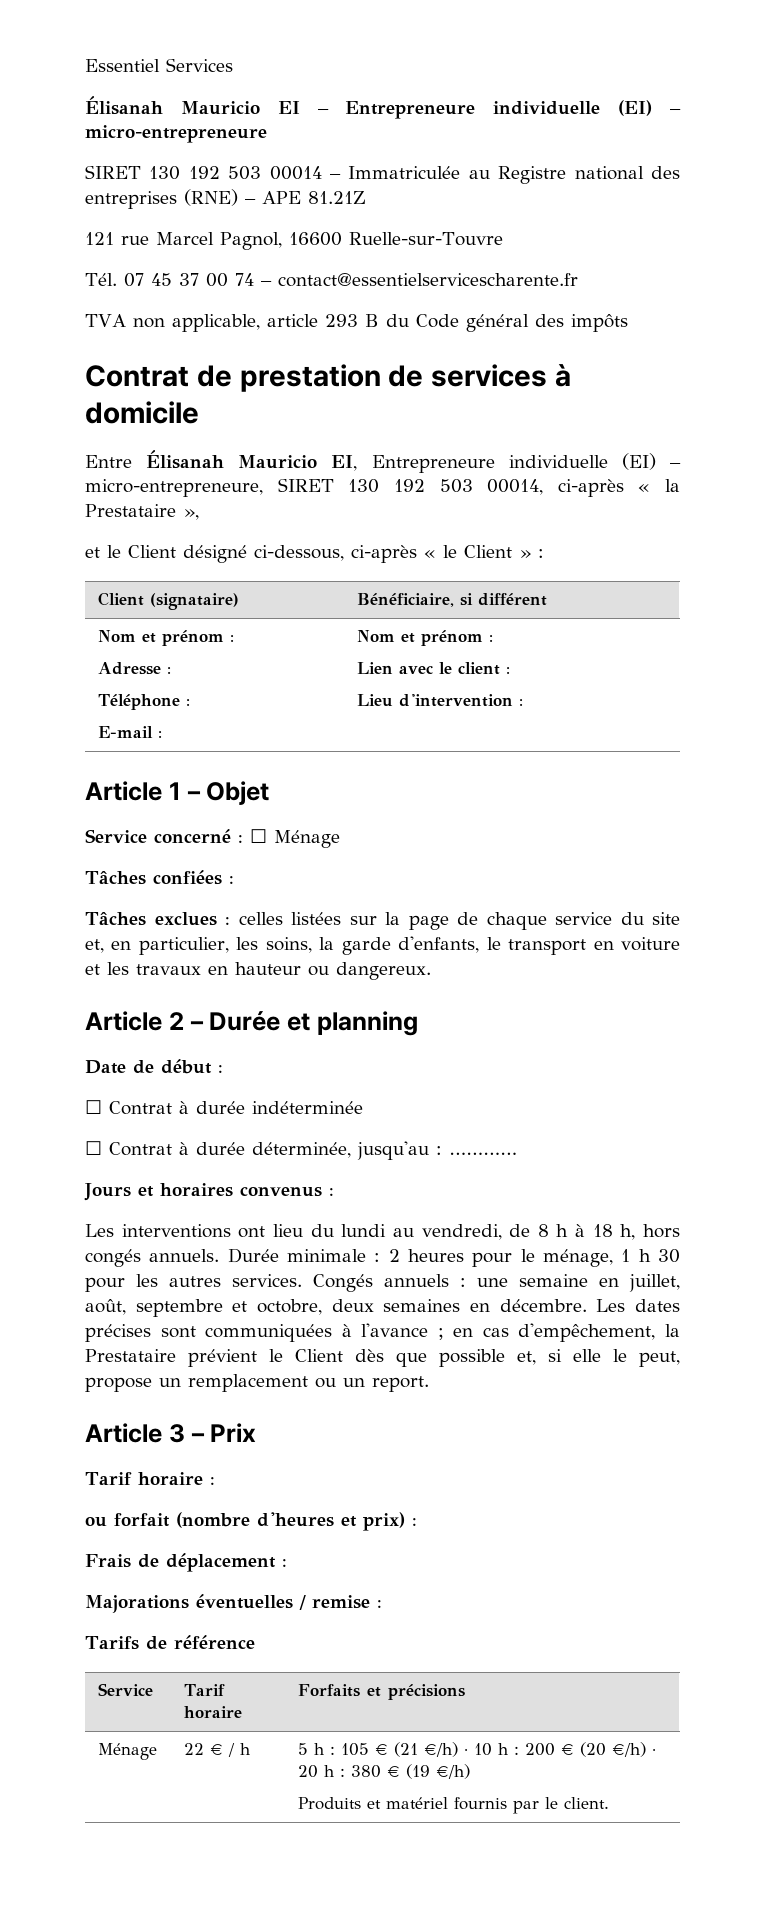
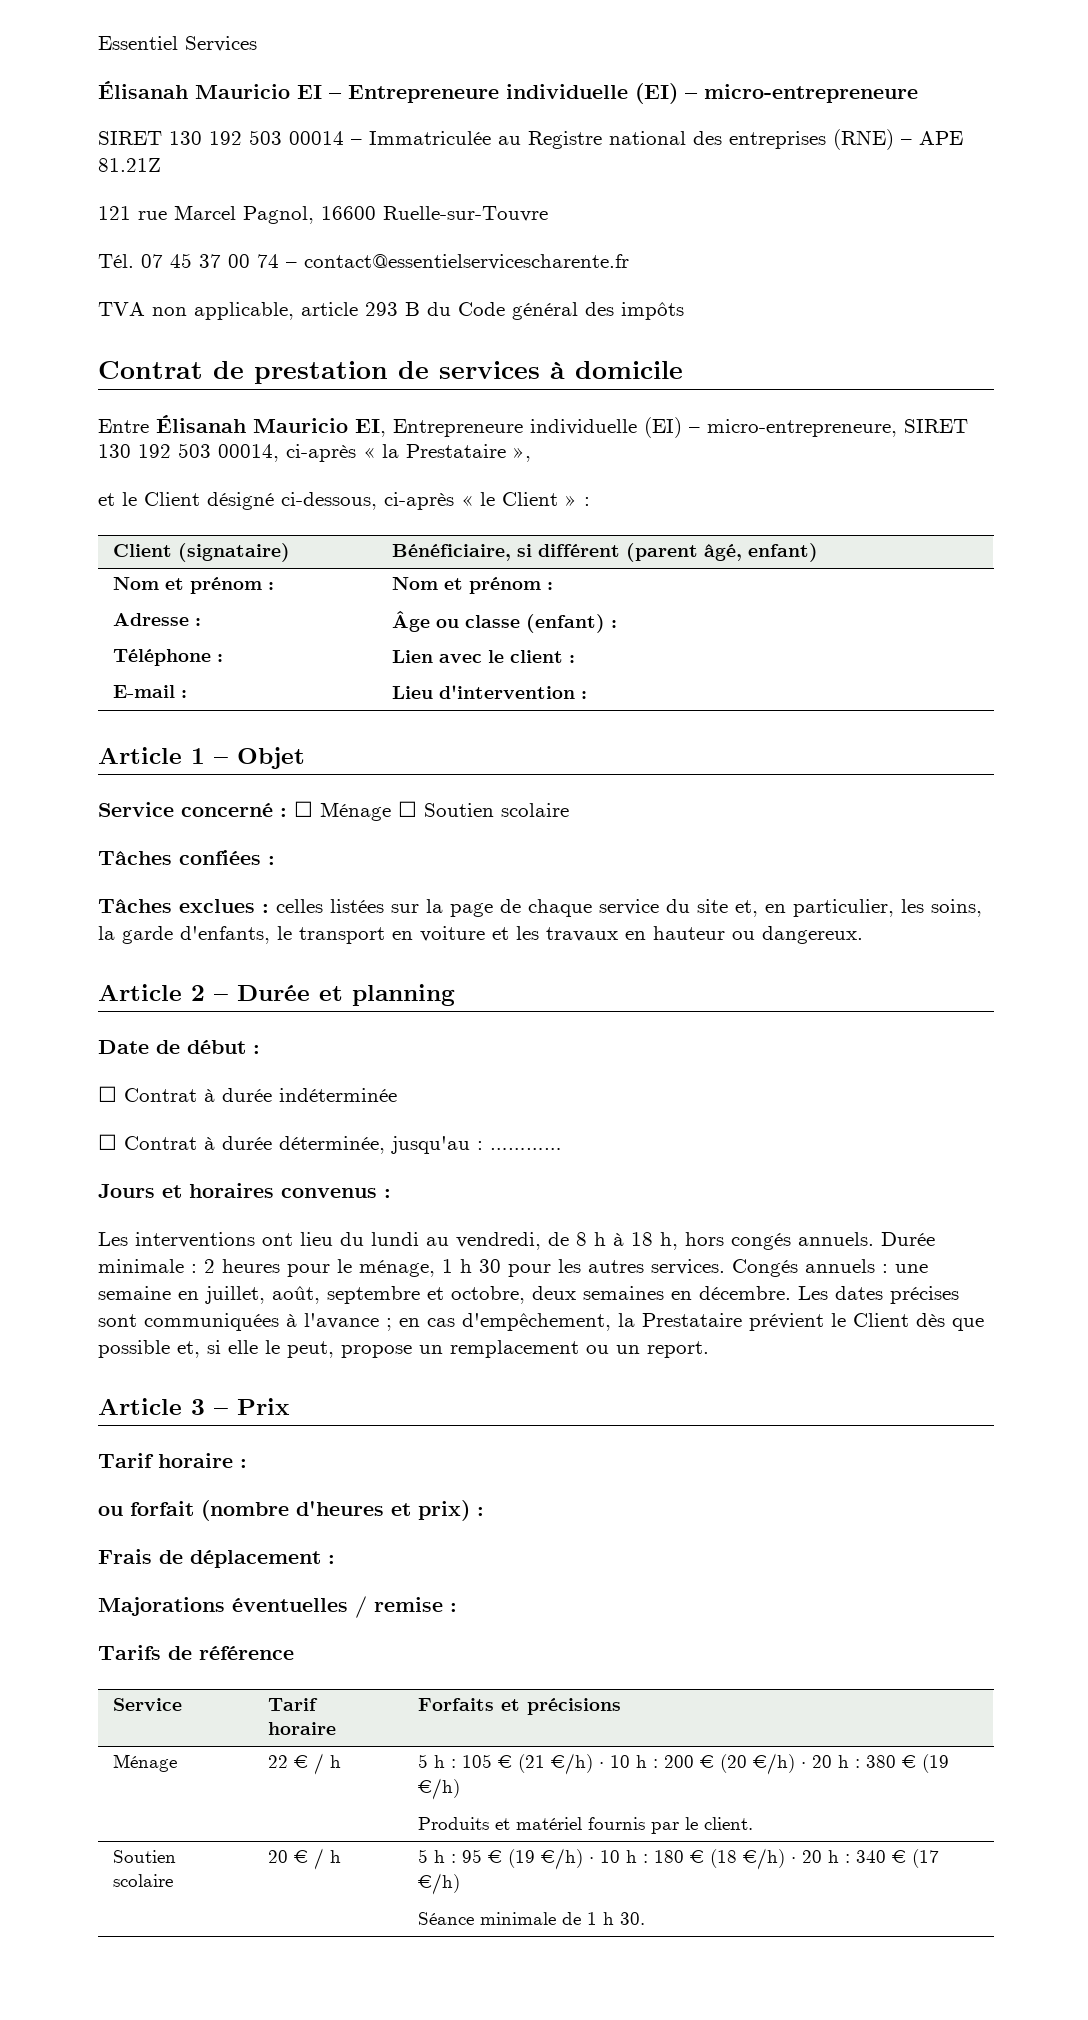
(548, 599) none -> [625,543,818,562] (parent âgé, enfant)
(494, 638) none -> [391,610,617,633] // Âge ou classe (enfant) :
(340, 839) none -> [398,801,569,817] ☐ Soutien scolaire
(610, 1803) none -> [112,1850,176,1863] [112,1874,173,1887] [267,1848,341,1870] [417,1848,939,1870] [417,1873,460,1895] [417,1912,645,1925] // Soutien scolaire | 20 € / h | 5 h : 95 € (19 €/h) · 10 h : 180 € (18 €/h) · 20 h : 340 € (17 €/h) // Séance minimale de 1 h 30.

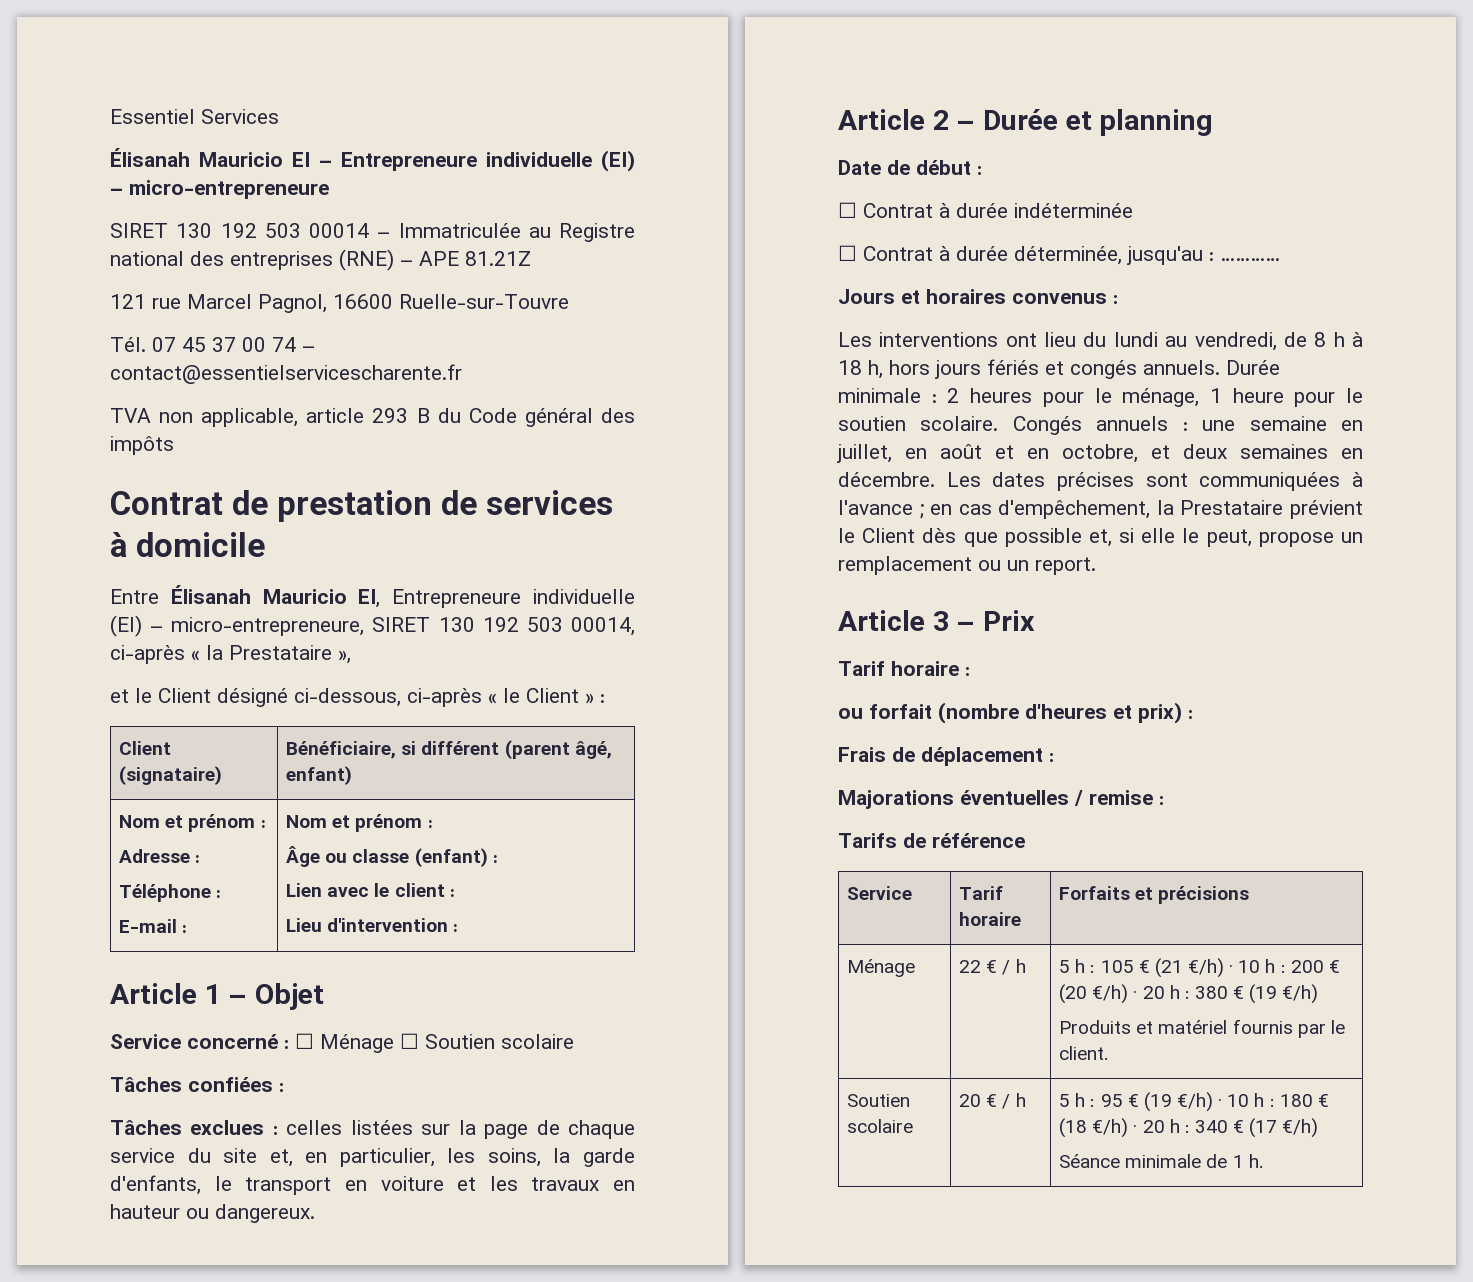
(724, 1239) none -> [935,359,1064,379] jours fériés et
[460,1259,725,1277] h 30 pour les autres services. -> [1232,388,1363,407] [838,416,999,431] heure pour le soutien scolaire.
[272,1286,525,1304] août, septembre et octobre, -> [905,444,1170,463] en août et en octobre, et
[602,1912,645,1925] h 30. -> [1248,1154,1264,1168] h.

